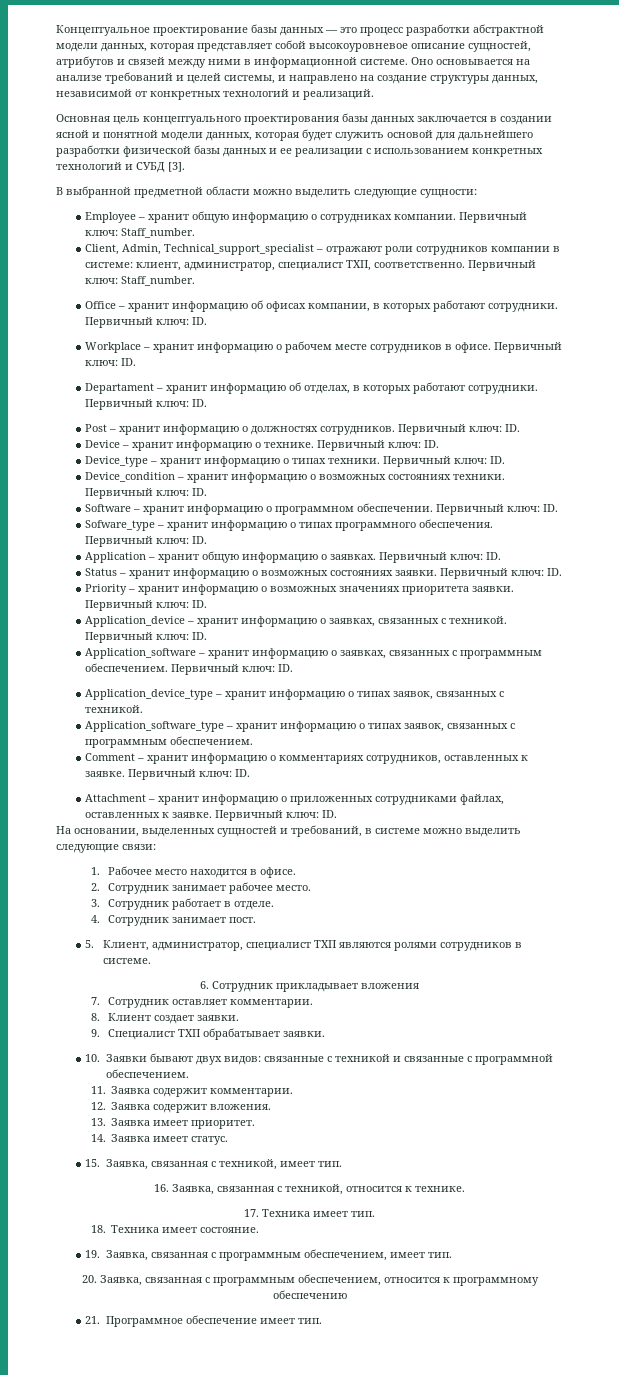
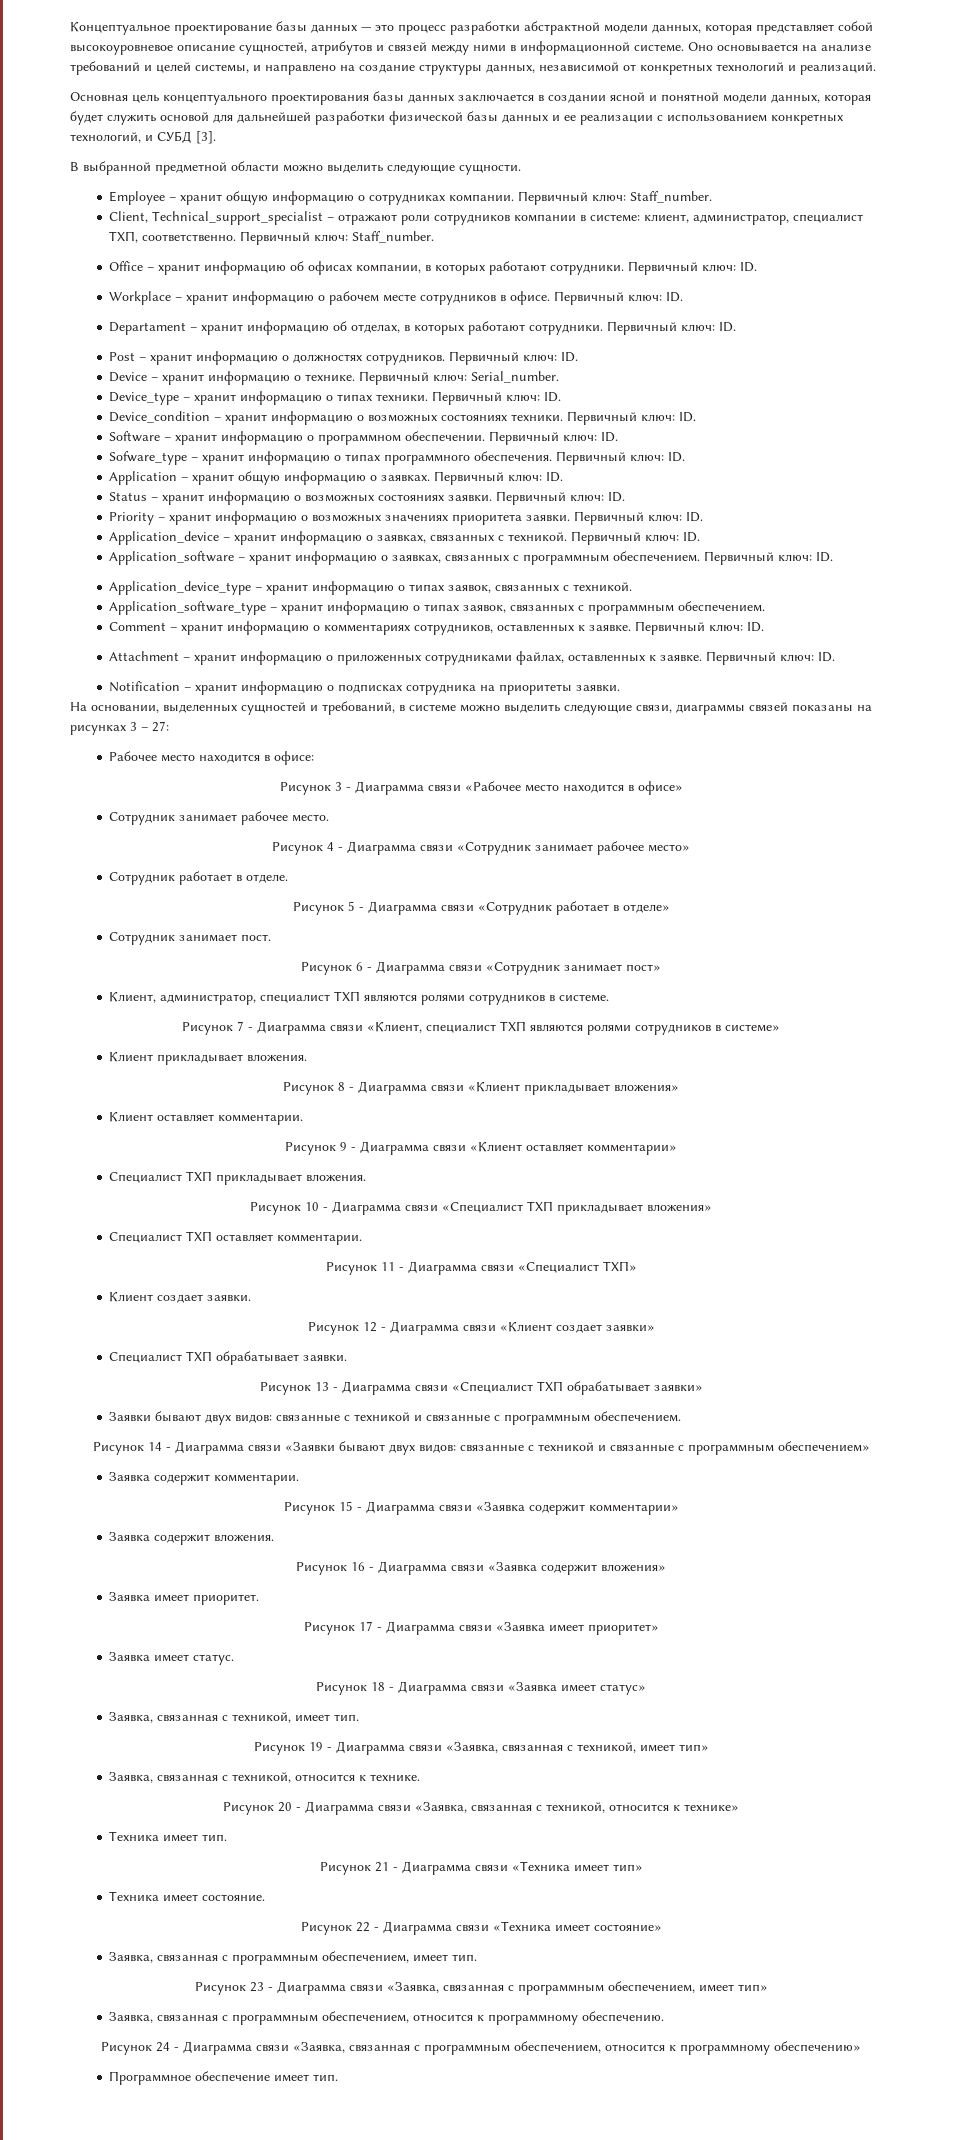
[458,130,533,141] дальнейшего -> [237,112,311,123] дальнейшей
[56,162,122,170] технологий -> [70,132,141,143] технологий,
[420,189,477,198] сущности: -> [459,164,521,175] сущности.
[122,244,162,255] Admin, -> (149, 217) none
[424,440,440,448] ID. -> [471,371,560,383] Serial_number.
(338, 814) none -> [109,681,621,695] // Notification – хранит информацию о подписках сотрудника на приоритеты заявки.
[122,844,156,850] [90,866,297,878] [90,882,312,894] [90,898,275,910] [90,915,257,926] [85,940,95,948] связи: // 1. Рабочее место находится в офисе. // 2. Сотрудник занимает рабочее место. // 3. Сотрудник работает в отделе. // 4. Сотрудник занимает пост. // 5. -> [636,702,872,715] [70,721,169,735] [109,751,315,765] [279,781,683,795] [109,811,330,825] [272,841,690,855] [109,871,289,885] [292,901,670,915] [109,932,272,945] [301,961,661,975] связи, диаграммы связей показаны на рисунках 3 – 27: // Рабочее место находится в офисе: // Рисунок 3 - Диаграмма связи «Рабочее место находится в офисе» // Сотрудник занимает рабочее место. // Рисунок 4 - Диаграмма связи «Сотрудник занимает рабочее место» // Сотрудник работает в отделе. // Рисунок 5 - Диаграмма связи «Сотрудник работает в отделе» // Сотрудник занимает пост. // Рисунок 6 - Диаграмма связи «Сотрудник занимает пост» //
[200,981,419,992] [90,997,314,1008] [90,1013,240,1024] [90,1028,326,1040] [85,1054,101,1062] 6. Сотрудник прикладывает вложения // 7. Сотрудник оставляет комментарии. // 8. Клиент создает заявки. // 9. Специалист ТХП обрабатывает заявки. // 10. -> [182,1021,780,1035] [109,1052,308,1065] [283,1081,679,1095] [109,1112,304,1125] [285,1141,677,1155] [109,1171,367,1185] [250,1201,712,1215] [109,1231,363,1245] [325,1261,637,1275] [109,1292,252,1303] [307,1321,655,1335] [109,1351,348,1365] [259,1381,703,1395] Рисунок 7 - Диаграмма связи «Клиент, специалист ТХП являются ролями сотрудников в системе» // Клиент прикладывает вложения. // Рисунок 8 - Диаграмма связи «Клиент прикладывает вложения» // Клиент оставляет комментарии. // Рисунок 9 - Диаграмма связи «Клиент оставляет комментарии» // Специалист ТХП прикладывает вложения. // Рисунок 10 - Диаграмма связи «Специалист ТХП прикладывает вложения» // Специалист ТХП оставляет комментарии. // Рисунок 11 - Диаграмма связи «Специалист ТХП» // Клиент создает заявки. // Рисунок 12 - Диаграмма связи «Клиент создает заявки» // Специалист ТХП обрабатывает заявки. // Рисунок 13 - Диаграмма связи «Специалист ТХП обрабатывает заявки» //
[474,1054,553,1065] [105,1069,189,1078] [90,1086,294,1097] [90,1102,272,1113] [90,1118,256,1129] [90,1134,229,1145] [85,1159,101,1167] программной обеспечением. // 11. Заявка содержит комментарии. // 12. Заявка содержит вложения. // 13. Заявка имеет приоритет. // 14. Заявка имеет статус. // 15. -> [504,1411,682,1425] [92,1441,870,1455] [109,1472,300,1485] [283,1501,679,1515] [109,1532,275,1545] [296,1561,666,1575] [109,1592,260,1605] [303,1621,659,1635] [109,1652,235,1665] [316,1681,646,1695] программным обеспечением. // Рисунок 14 - Диаграмма связи «Заявки бывают двух видов: связанные с техникой и связанные с программным обеспечением» // Заявка содержит комментарии. // Рисунок 15 - Диаграмма связи «Заявка содержит комментарии» // Заявка содержит вложения. // Рисунок 16 - Диаграмма связи «Заявка содержит вложения» // Заявка имеет приоритет. // Рисунок 17 - Диаграмма связи «Заявка имеет приоритет» // Заявка имеет статус. // Рисунок 18 - Диаграмма связи «Заявка имеет статус» //
[154,1184,169,1192] 16. -> [253,1741,709,1755] Рисунок 19 - Диаграмма связи «Заявка, связанная с техникой, имеет тип» //
[244,1209,375,1217] [90,1225,260,1233] [85,1250,101,1258] 17. Техника имеет тип. // 18. Техника имеет состояние. // 19. -> [223,1801,739,1815] [109,1831,228,1842] [319,1861,643,1875] [109,1891,266,1902] [300,1921,662,1935] Рисунок 20 - Диаграмма связи «Заявка, связанная с техникой, относится к технике» // Техника имеет тип. // Рисунок 21 - Диаграмма связи «Техника имеет тип» // Техника имеет состояние. // Рисунок 22 - Диаграмма связи «Техника имеет состояние» //
[81,1275,97,1283] 20. -> [194,1981,768,1995] Рисунок 23 - Диаграмма связи «Заявка, связанная с программным обеспечением, имеет тип» //
[272,1290,347,1299] [85,1316,101,1324] обеспечению // 21. -> [582,2011,665,2021] [101,2041,861,2055] обеспечению. // Рисунок 24 - Диаграмма связи «Заявка, связанная с программным обеспечением, относится к программному обеспечению» //

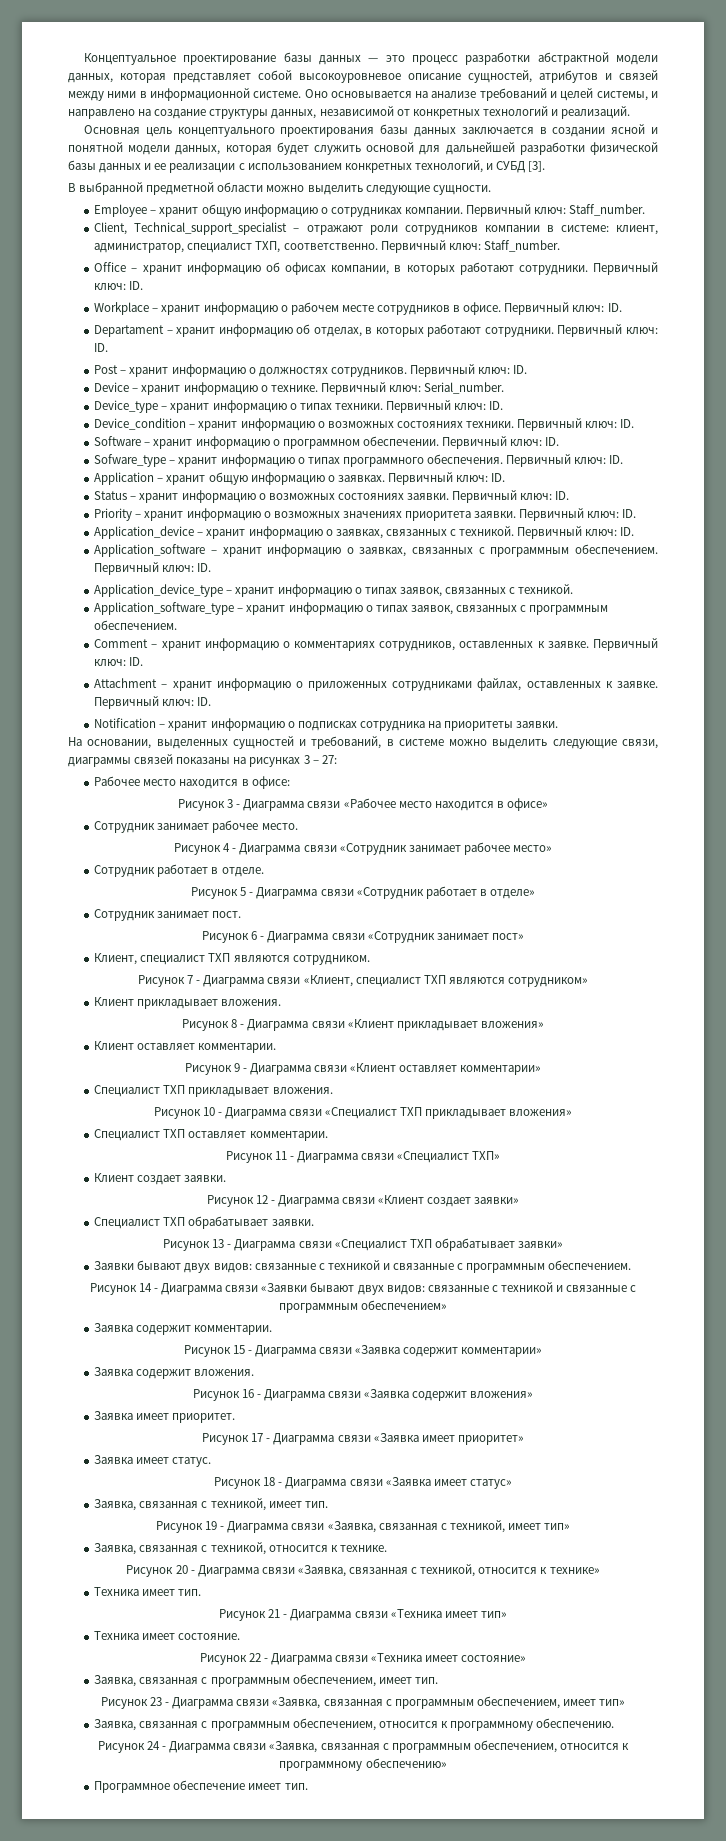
[160,991,610,1005] администратор, специалист ТХП являются ролями сотрудников в системе. -> [140,953,370,965] специалист ТХП являются сотрудником.
[587,1024,780,1035] ролями сотрудников в системе» -> [507,977,588,987] сотрудником»

